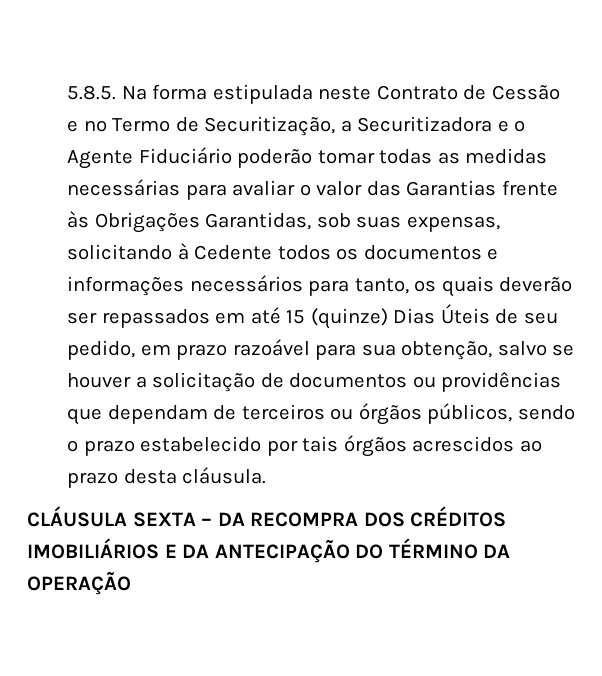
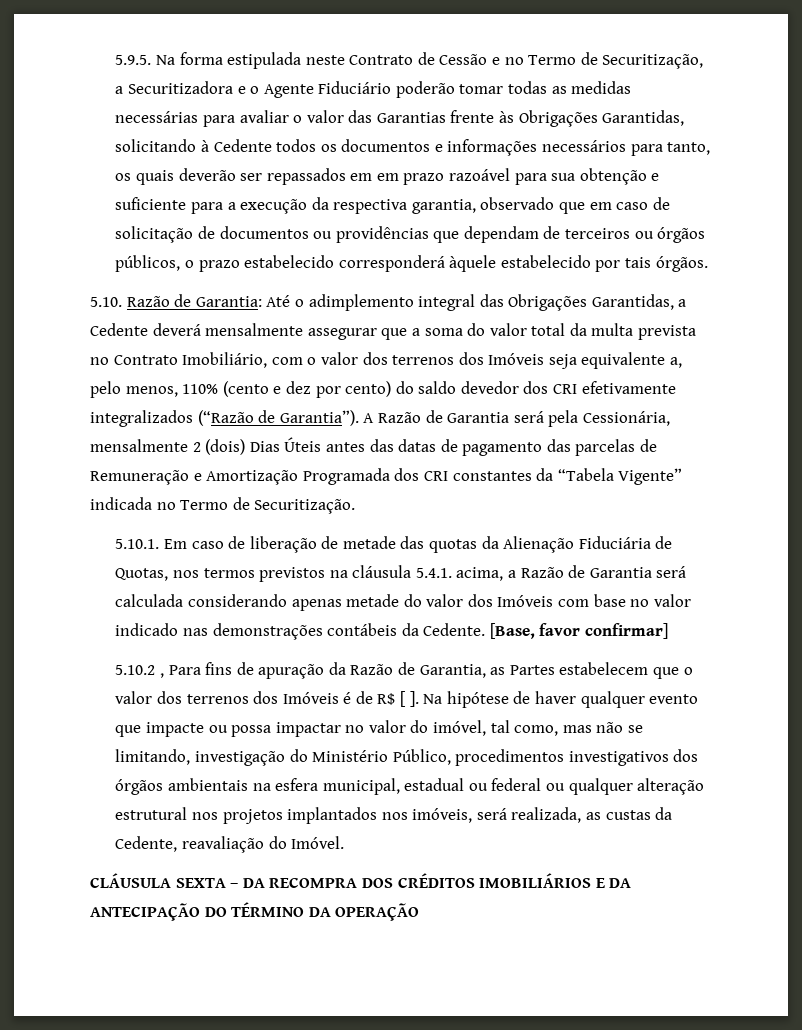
[67,85,117,100] 5.8.5. -> [115,55,152,65] 5.9.5.
[316,213,500,232] sob suas expensas, -> (685, 118) none
[250,304,558,329] [67,340,136,360] até 15 (quinze) Dias Úteis de seu pedido, -> (373, 177) none
[401,341,575,360] [67,373,147,388] obtenção, salvo se houver a -> [579,168,660,185] [115,197,670,214] obtenção e suficiente para a execução da respectiva garantia, observado que em caso de
[517,405,575,420] sendo -> (181, 263) none
[266,435,542,457] [67,467,267,488] por tais órgãos acrescidos ao prazo desta cláusula. -> [338,255,708,272] [90,294,687,311] [90,323,697,340] [90,352,683,369] [90,381,676,398] [90,410,670,427] [90,437,658,456] [90,468,683,485] [90,497,356,514] [115,536,673,553] [115,565,687,582] [115,594,691,611] [115,623,669,640] [115,662,693,679] [115,691,699,708] [115,720,644,737] [115,749,699,766] [115,778,705,795] [115,807,673,824] [115,836,345,853] corresponderá àquele estabelecido por tais órgãos. // 5.10. Razão de Garantia: Até o adimplemento integral das Obrigações Garantidas, a Cedente deverá mensalmente assegurar que a soma do valor total da multa prevista no Contrato Imobiliário, com o valor dos terrenos dos Imóveis seja equivalente a, pelo menos, 110% (cento e dez por cento) do saldo devedor dos CRI efetivamente integralizados (“Razão de Garantia”). A Razão de Garantia será pela Cessionária, mensalmente 2 (dois) Dias Úteis antes das datas de pagamento das parcelas de Remuneração e Amortização Programada dos CRI constantes da “Tabela Vigente” indicada no Termo de Securitização. // 5.10.1. Em caso de liberação de metade das quotas da Alienação Fiduciária de Quotas, nos termos previstos na cláusula 5.4.1. acima, a Razão de Garantia será calculada considerando apenas metade do valor dos Imóveis com base no valor indicado nas demonstrações contábeis da Cedente. [Base, favor confirmar] // 5.10.2 , Para fins de apuração da Razão de Garantia, as Partes estabelecem que o valor dos terrenos dos Imóveis é de R$ [ ]. Na hipótese de haver qualquer evento que impacte ou possa impactar no valor do imóvel, tal como, mas não se limitando, investigação do Ministério Público, procedimentos investigativos dos órgãos ambientais na esfera municipal, estadual ou federal ou qualquer alteração estrutural nos projetos implantados nos imóveis, será realizada, as custas da Cedente, reavaliação do Imóvel.

